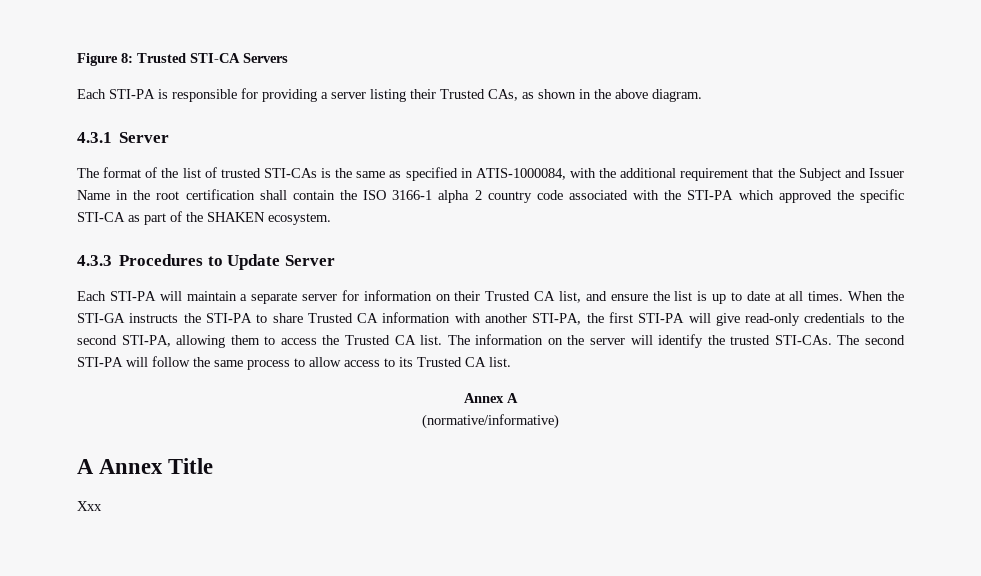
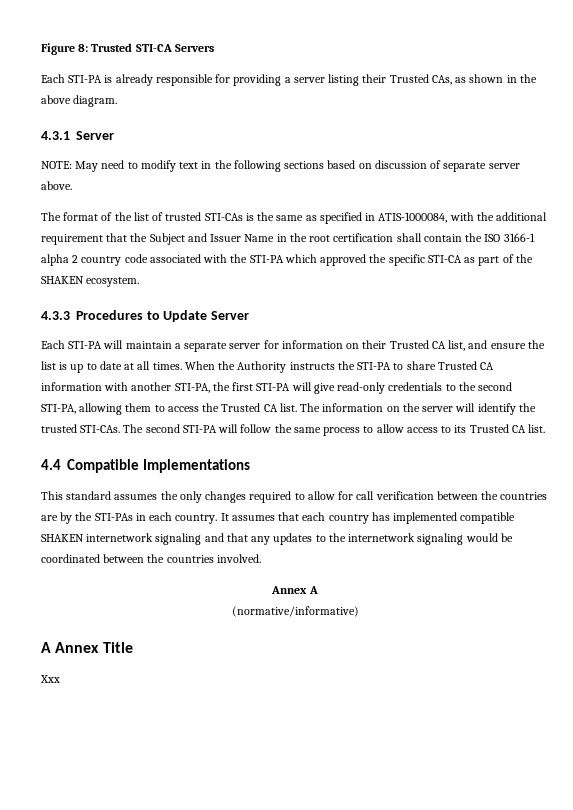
(168, 94) none -> [115,74,153,86] already
(170, 137) none -> [41,160,520,172] [41,181,72,190] // NOTE: May need to modify text in the following sections based on discussion of separate server above.
[77,313,125,323] STI-GA -> [237,361,287,373] Authority
(511, 362) none -> [41,459,250,473] [41,491,548,503] [41,512,516,524] [41,533,513,545] [41,554,261,563] // 4.4 Compatible Implementations // This standard assumes the only changes required to allow for call verification between the countries are by the STI-PAs in each country. It assumes that each country has implemented compatible SHAKEN internetwork signaling and that any updates to the internetwork signaling would be coordinated between the countries involved.

